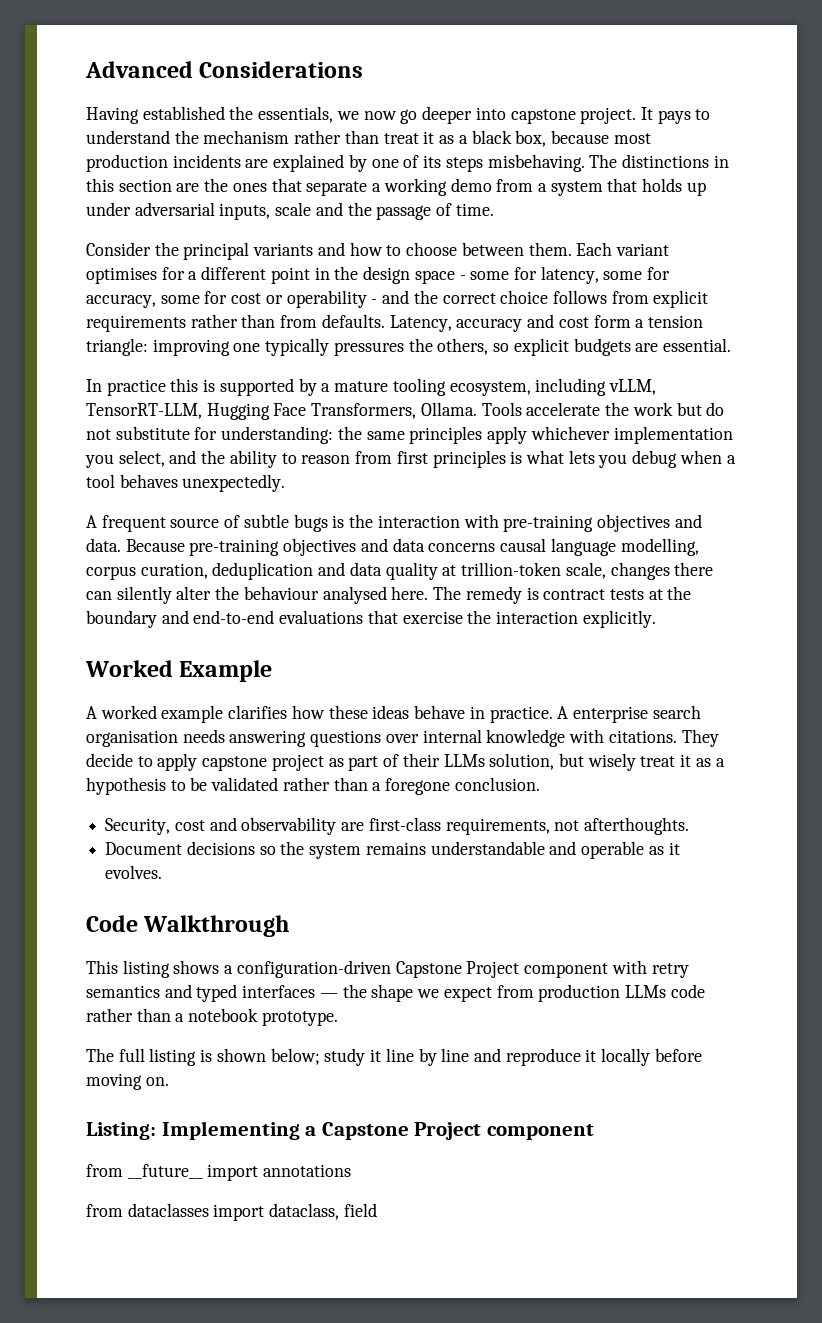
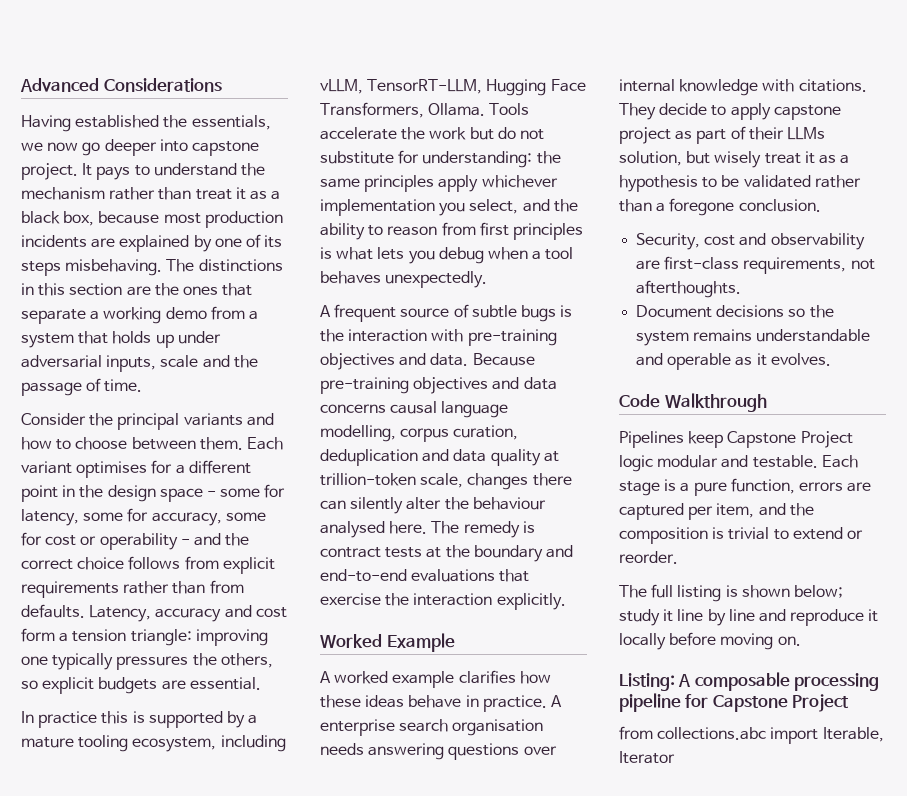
[86,960,689,978] [86,984,705,1002] [86,1008,338,1026] This listing shows a configuration-driven Capstone Project component with retry semantics and typed interfaces — the shape we expect from production LLMs code rather than a notebook prototype. -> [619,431,853,448] [619,455,858,472] [619,478,872,496] [619,503,814,520] [619,527,863,544] [619,551,678,564] Pipelines keep Capstone Project logic modular and testable. Each stage is a pure function, errors are captured per item, and the composition is trivial to extend or reorder.
[161,1121,594,1140] [86,1164,352,1181] [86,1203,377,1221] Implementing a Capstone Project component // from __future__ import annotations // from dataclasses import dataclass, field -> [678,672,880,691] [619,693,850,712] [619,726,884,744] [619,751,675,764] A composable processing pipeline for Capstone Project // from collections.abc import Iterable, Iterator

